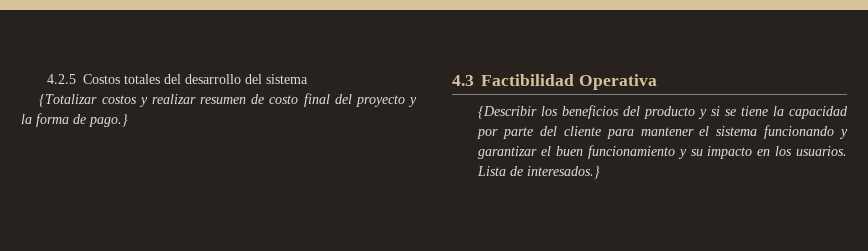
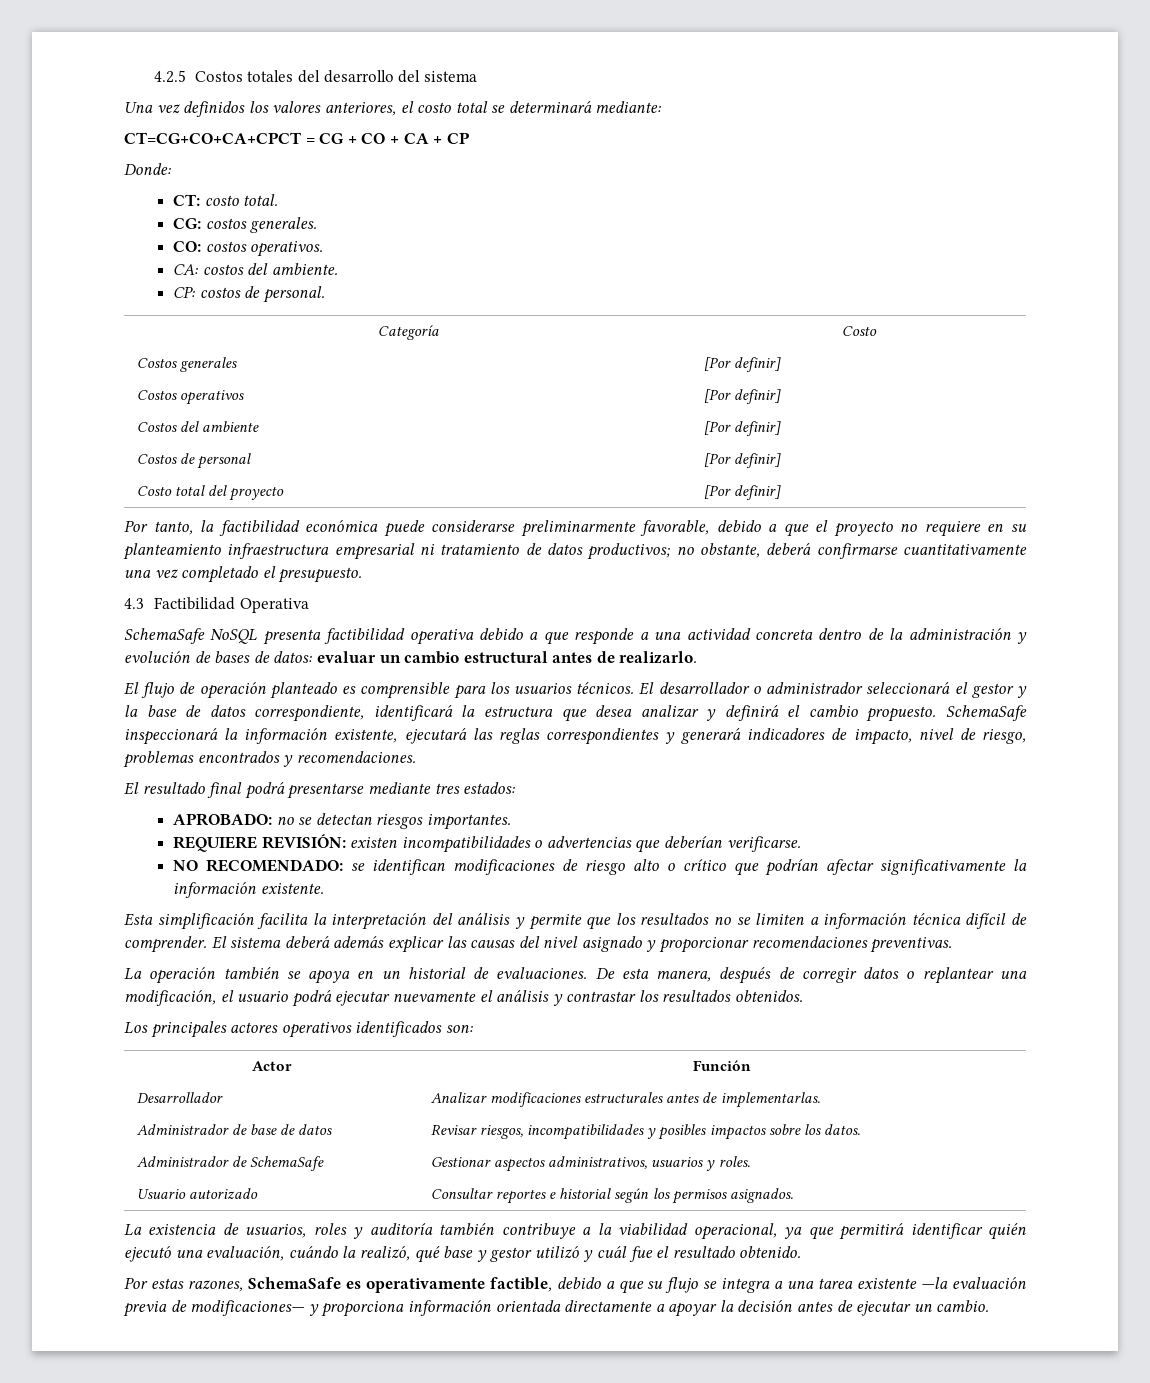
[39,93,417,107] [21,113,128,127] [452,74,657,90] [478,105,848,119] [477,125,848,139] [478,145,847,159] [477,166,601,179] {Totalizar costos y realizar resumen de costo final del proyecto y la forma de pago.} // 4.3 Factibilidad Operativa // {Describir los beneficios del producto y si se tiene la capacidad por parte del cliente para mantener el sistema funcionando y garantizar el buen funcionamiento y su impacto en los usuarios. Lista de interesados.} -> [124,101,662,117] [124,132,470,144] [124,163,171,175] [172,194,279,206] [172,217,318,233] [172,241,324,257] [172,263,338,275] [172,286,325,303] [377,325,439,340] [841,326,877,336] [136,357,237,372] [703,357,781,372] [136,390,244,405] [703,389,781,404] [136,421,260,432] [703,421,781,436] [136,453,252,469] [703,453,781,468] [136,485,285,501] [703,485,781,500] [124,520,1027,537] [123,543,1027,560] [124,566,363,583] [124,597,309,613] [124,628,1027,645] [124,651,698,664] [124,682,1027,699] [124,705,1027,722] [124,728,1026,745] [123,751,416,768] [124,782,516,799] [172,813,511,830] [172,834,801,853] [172,859,1027,876] [172,882,324,898] [124,913,1027,930] [124,936,953,953] [124,967,1028,984] [124,990,804,1007] [124,1021,473,1038] [251,1061,292,1071] [693,1060,751,1071] [136,1092,223,1103] [430,1092,820,1108] [136,1124,333,1135] [430,1124,861,1140] [136,1156,325,1171] [430,1156,750,1172] [136,1188,258,1199] [430,1188,794,1204] [124,1223,1026,1240] [124,1246,802,1263] [124,1277,1026,1294] [123,1300,990,1317] Una vez definidos los valores anteriores, el costo total se determinará mediante: // CT=CG+CO+CA+CPCT = CG + CO + CA + CP // Donde: // CT: costo total. // CG: costos generales. // CO: costos operativos. // CA: costos del ambiente. // CP: costos de personal. // Categoría | Costo // Costos generales | [Por definir] // Costos operativos | [Por definir] // Costos del ambiente | [Por definir] // Costos de personal | [Por definir] // Costo total del proyecto | [Por definir] // Por tanto, la factibilidad económica puede considerarse preliminarmente favorable, debido a que el proyecto no requiere en su planteamiento infraestructura empresarial ni tratamiento de datos productivos; no obstante, deberá confirmarse cuantitativamente una vez completado el presupuesto. // 4.3 Factibilidad Operativa // SchemaSafe NoSQL presenta factibilidad operativa debido a que responde a una actividad concreta dentro de la administración y evolución de bases de datos: evaluar un cambio estructural antes de realizarlo. // El flujo de operación planteado es comprensible para los usuarios técnicos. El desarrollador o administrador seleccionará el gestor y la base de datos correspondiente, identificará la estructura que desea analizar y definirá el cambio propuesto. SchemaSafe inspeccionará la información existente, ejecutará las reglas correspondientes y generará indicadores de impacto, nivel de riesgo, problemas encontrados y recomendaciones. // El resultado final podrá presentarse mediante tres estados: // APROBADO: no se detectan riesgos importantes. // REQUIERE REVISIÓN: existen incompatibilidades o advertencias que deberían verificarse. // NO RECOMENDADO: se identifican modificaciones de riesgo alto o crítico que podrían afectar significativamente la información existente. // Esta simplificación facilita la interpretación del análisis y permite que los resultados no se limiten a información técnica difícil de comprender. El sistema deberá además explicar las causas del nivel asignado y proporcionar recomendaciones preventivas. // La operación también se apoya en un historial de evaluaciones. De esta manera, después de corregir datos o replantear una modificación, el usuario podrá ejecutar nuevamente el análisis y contrastar los resultados obtenidos. // Los principales actores operativos identificados son: // Actor | Función // Desarrollador | Analizar modificaciones estructurales antes de implementarlas. // Administrador de base de datos | Revisar riesgos, incompatibilidades y posibles impactos sobre los datos. // Administrador de SchemaSafe | Gestionar aspectos administrativos, usuarios y roles. // Usuario autorizado | Consultar reportes e historial según los permisos asignados. // La existencia de usuarios, roles y auditoría también contribuye a la viabilidad operacional, ya que permitirá identificar quién ejecutó una evaluación, cuándo la realizó, qué base y gestor utilizó y cuál fue el resultado obtenido. // Por estas razones, SchemaSafe es operativamente factible, debido a que su flujo se integra a una tarea existente —la evaluación previa de modificaciones— y proporciona información orientada directamente a apoyar la decisión antes de ejecutar un cambio.

